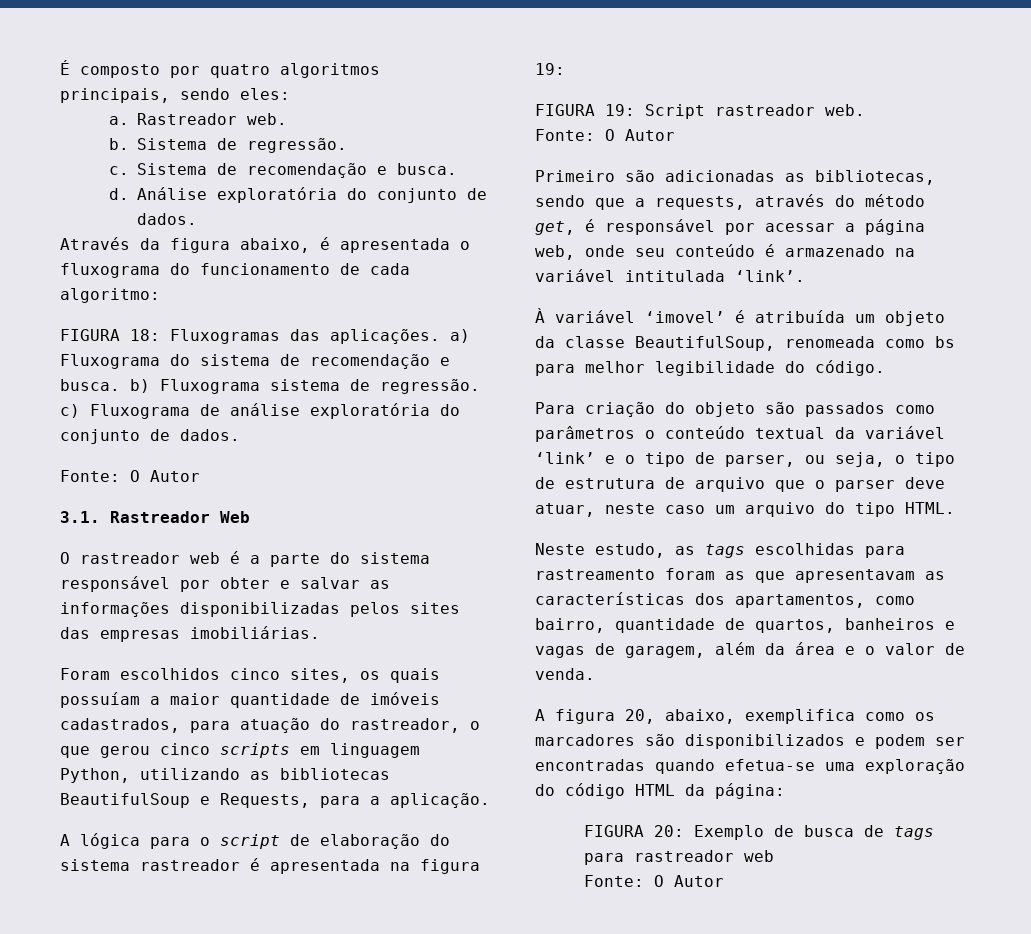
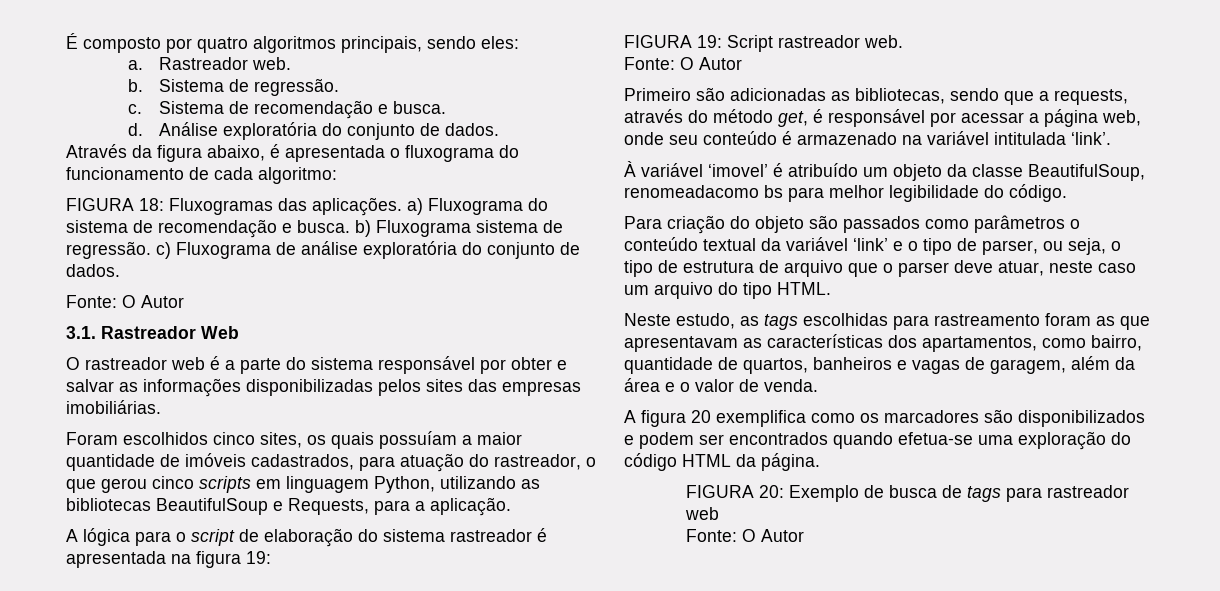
[755,310,845,323] atribuída -> [788,163,858,177] atribuído
[785,336,925,348] renomeada como -> [624,185,759,198] renomeadacomo
[625,709,735,724] 20, abaixo, -> [691,410,711,423] 20
[535,759,645,771] encontradas -> [729,432,828,445] encontrados
[715,783,785,799] página: -> [761,453,820,471] página.

